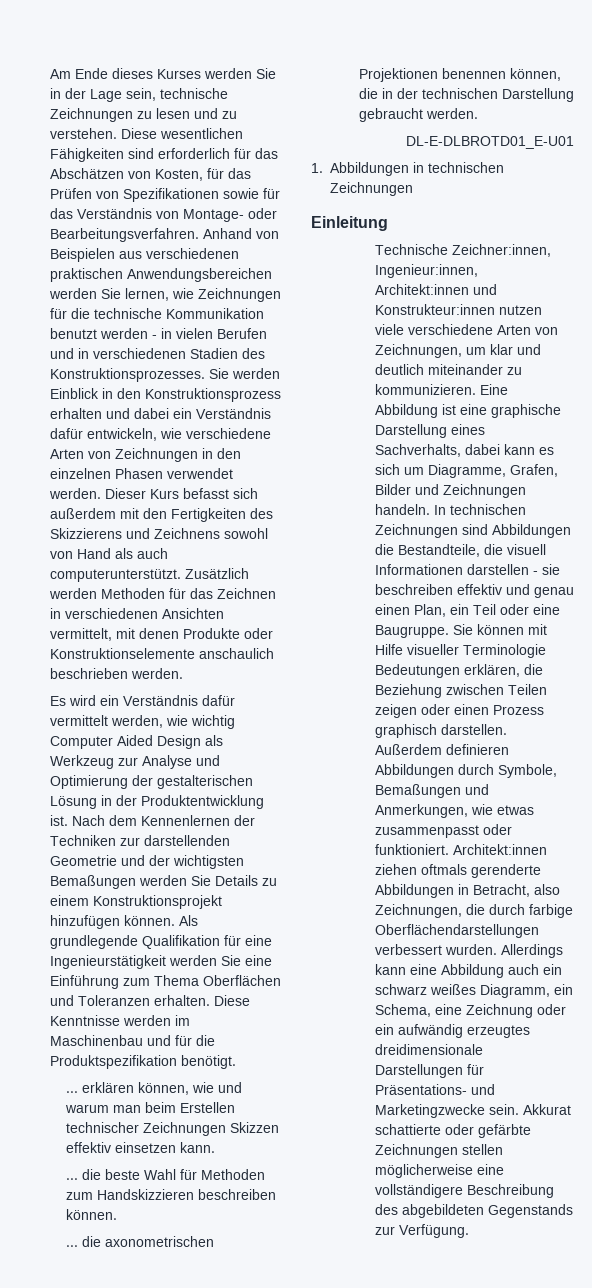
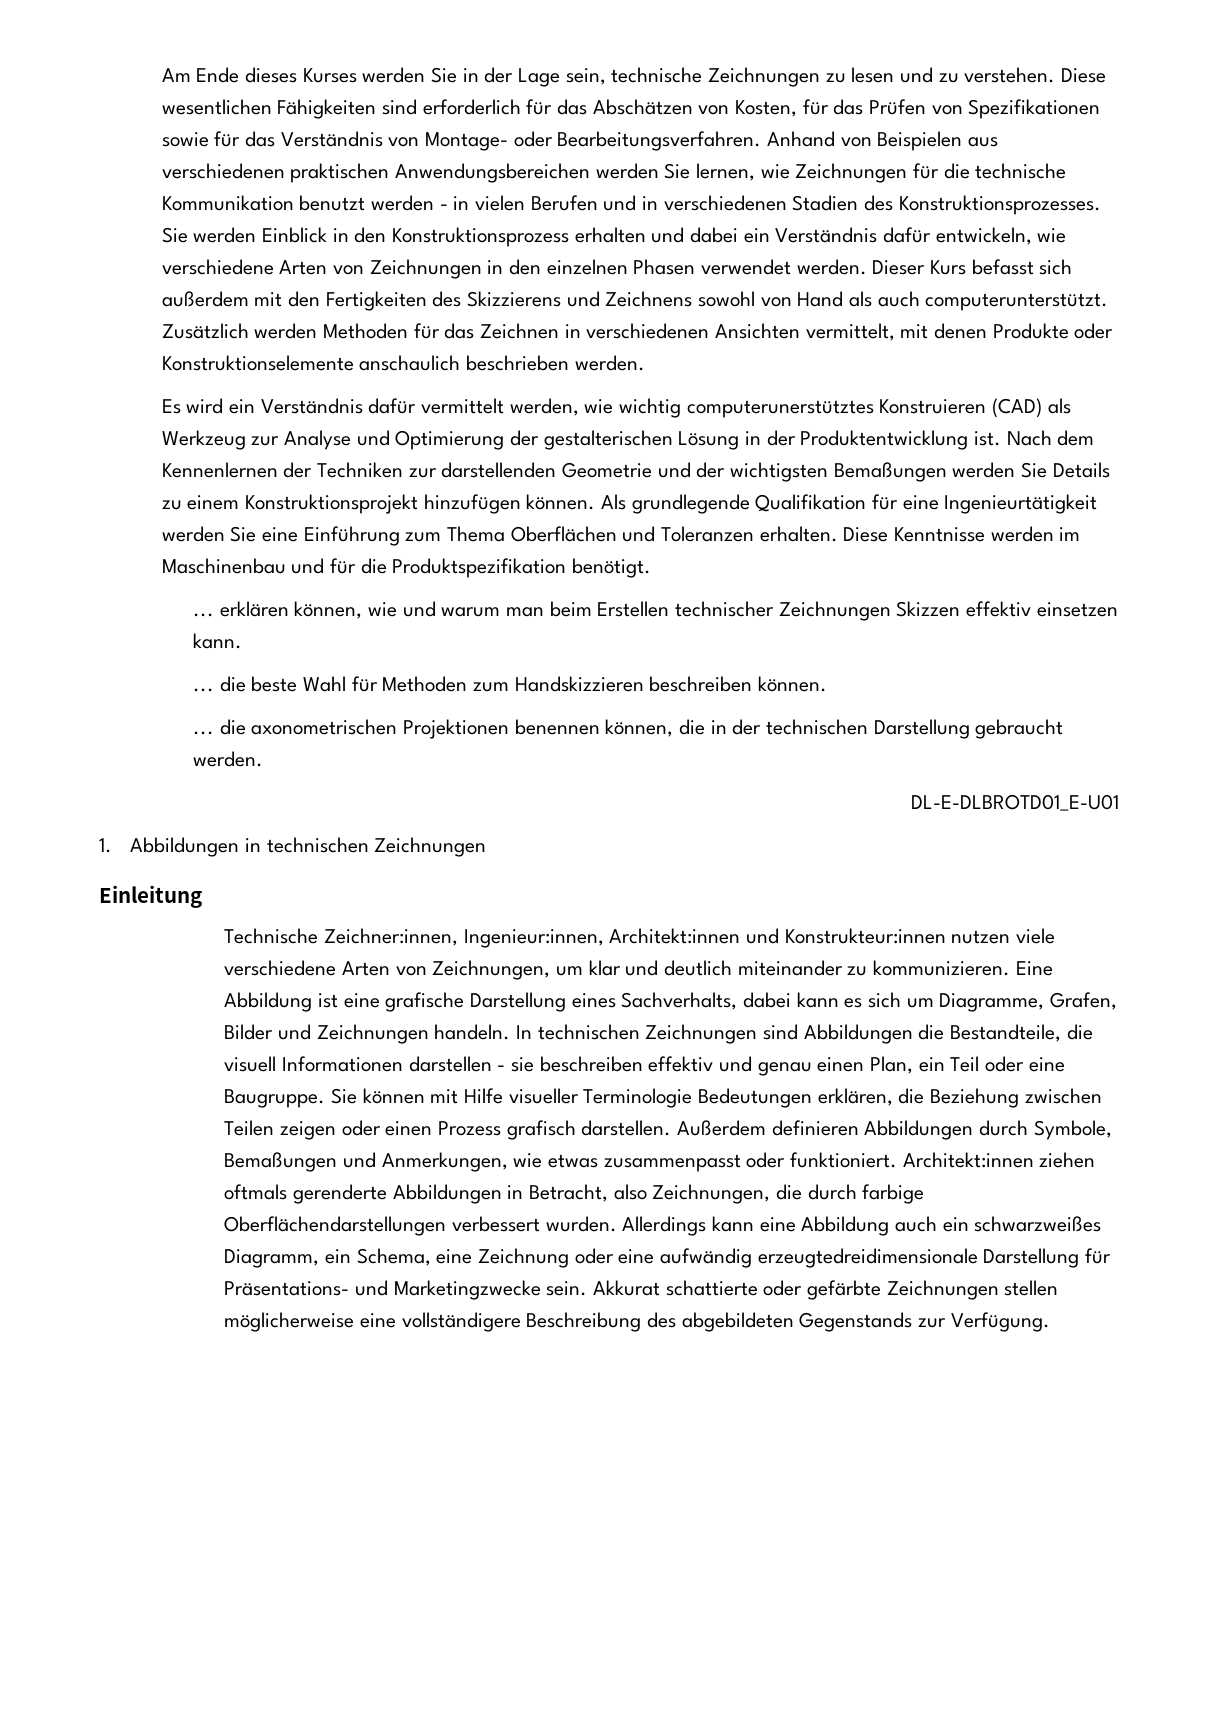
[49,735,201,749] Computer Aided Design -> [686,398,1043,418] computerunerstütztes Konstruieren (CAD)
[49,955,166,969] Ingenieurstätigkeit -> [944,494,1098,514] Ingenieurtätigkeit
[490,404,561,418] graphische -> [385,992,465,1012] grafische
[374,724,437,738] graphisch -> [506,1120,576,1140] grafisch
[374,984,476,995] schwarz weißes -> [974,1216,1102,1232] schwarzweißes
[374,1024,530,1038] [374,1044,483,1055] [374,1064,463,1078] ein aufwändig erzeugtes dreidimensionale Darstellungen -> [618,1248,1080,1268] eine aufwändig erzeugtedreidimensionale Darstellung

